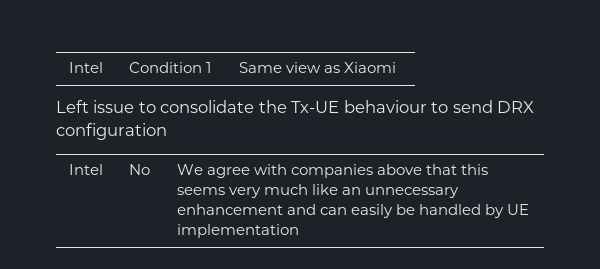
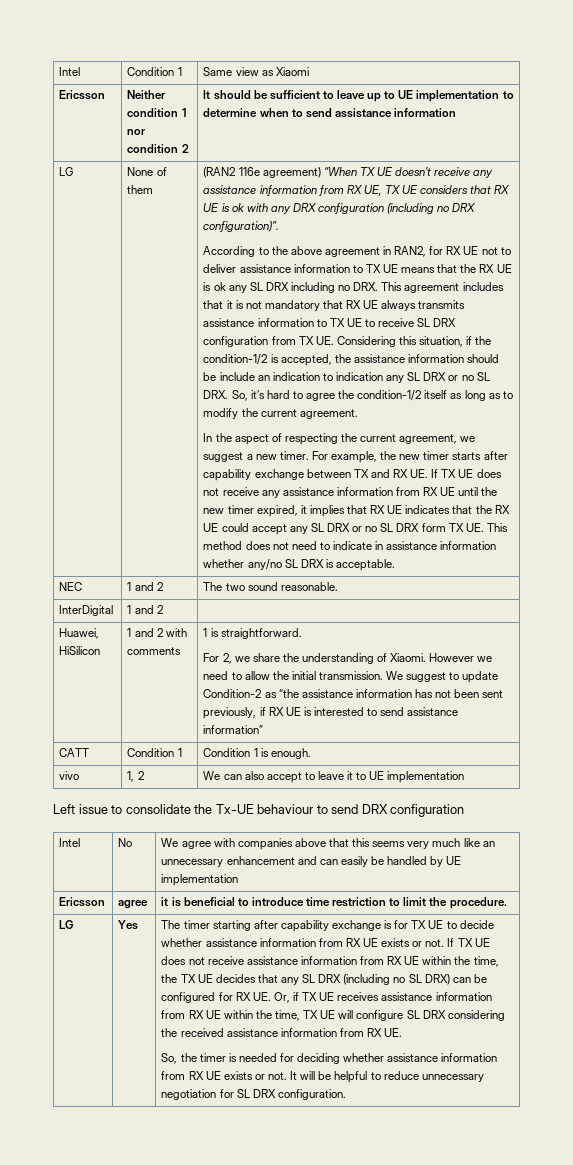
(397, 67) none -> [59,90,106,100] [127,90,166,99] [127,108,186,117] [127,129,146,135] [127,144,189,153] [203,90,514,102] [203,108,456,118] [59,167,74,176] [127,167,167,176] [127,185,154,194] [203,167,494,178] [203,185,511,196] [203,203,477,214] [203,221,280,232] [203,246,511,257] [203,264,512,273] [203,282,504,293] [203,300,466,311] [203,318,457,327] [203,336,492,347] [203,354,500,366] [203,372,490,383] [203,390,513,401] [203,408,358,419] [203,433,476,445] [203,451,508,463] [203,469,502,481] [203,487,498,498] [203,505,510,517] [203,523,508,535] [203,541,497,550] [203,559,395,571] [59,582,83,591] [127,582,163,591] [203,582,338,591] [59,605,114,616] [127,605,163,614] [59,628,100,639] [59,646,101,655] [127,628,187,637] [127,647,182,655] [203,628,302,639] [203,653,493,664] [203,671,499,683] [203,689,504,698] [203,707,459,719] [203,725,264,734] [59,748,90,757] [127,748,182,757] [203,748,311,759] [59,771,80,780] [127,771,144,782] [203,771,465,783] // Ericsson | Neither condition 1 nor condition 2 | It should be sufficient to leave up to UE implementation to determine when to send assistance information // LG | None of them | (RAN2 116e agreement) “When TX UE doesn’t receive any assistance information from RX UE, TX UE considers that RX UE is ok with any DRX configuration (including no DRX configuration)”. // According to the above agreement in RAN2, for RX UE not to deliver assistance information to TX UE means that the RX UE is ok any SL DRX including no DRX. This agreement includes that it is not mandatory that RX UE always transmits assistance information to TX UE to receive SL DRX configuration from TX UE. Considering this situation, if the condition-1/2 is accepted, the assistance information should be include an indication to indication any SL DRX or no SL DRX. So, it’s hard to agree the condition-1/2 itself as long as to modify the current agreement. // In the aspect of respecting the current agreement, we suggest a new timer. For example, the new timer starts after capability exchange between TX and RX UE. If TX UE does not receive any assistance information from RX UE until the new timer expired, it implies that RX UE indicates that the RX UE could accept any SL DRX or no SL DRX form TX UE. This method does not need to indicate in assistance information whether any/no SL DRX is acceptable. // NEC | 1 and 2 | The two sound reasonable. // InterDigital | 1 and 2 | // Huawei, HiSilicon | 1 and 2 with comments | 1 is straightforward. // For 2, we share the understanding of Xiaomi. However we need to allow the initial transmission. We suggest to update Condition-2 as “the assistance information has not been sent previously, if RX UE is interested to send assistance information” // CATT | Condition 1 | Condition 1 is enough. // vivo | 1, 2 | We can also accept to leave it to UE implementation
(299, 231) none -> [59,897,106,907] [118,900,149,909] [161,897,507,909] [59,920,74,929] [118,920,139,930] [161,920,494,932] [161,938,490,947] [161,956,499,967] [161,974,487,985] [161,992,492,1003] [161,1010,505,1021] [161,1028,403,1037] [161,1053,498,1064] [161,1071,484,1083] [161,1089,346,1100] // Ericsson | agree | it is beneficial to introduce time restriction to limit the procedure. // LG | Yes | The timer starting after capability exchange is for TX UE to decide whether assistance information from RX UE exists or not. If TX UE does not receive assistance information from RX UE within the time, the TX UE decides that any SL DRX (including no SL DRX) can be configured for RX UE. Or, if TX UE receives assistance information from RX UE within the time, TX UE will configure SL DRX considering the received assistance information from RX UE. // So, the timer is needed for deciding whether assistance information from RX UE exists or not. It will be helpful to reduce unnecessary negotiation for SL DRX configuration.

